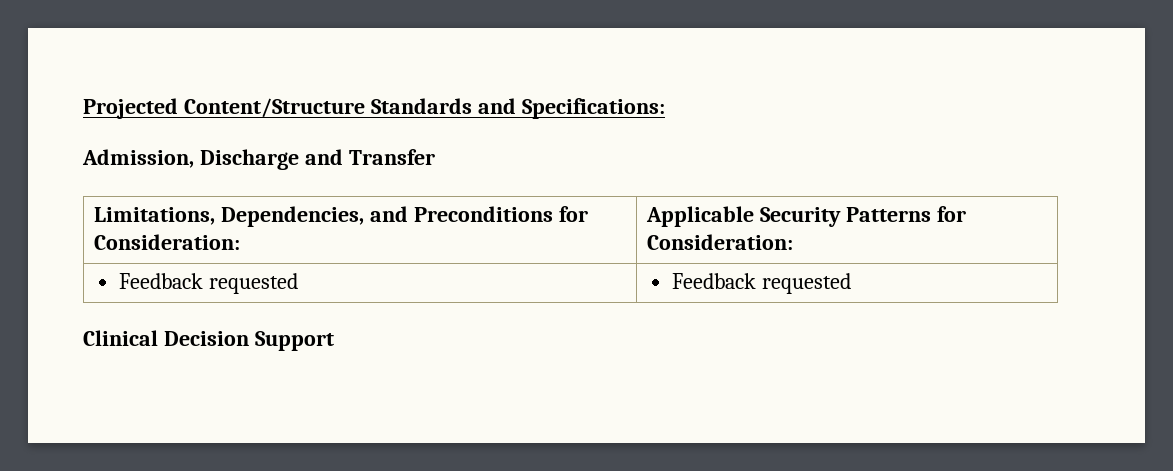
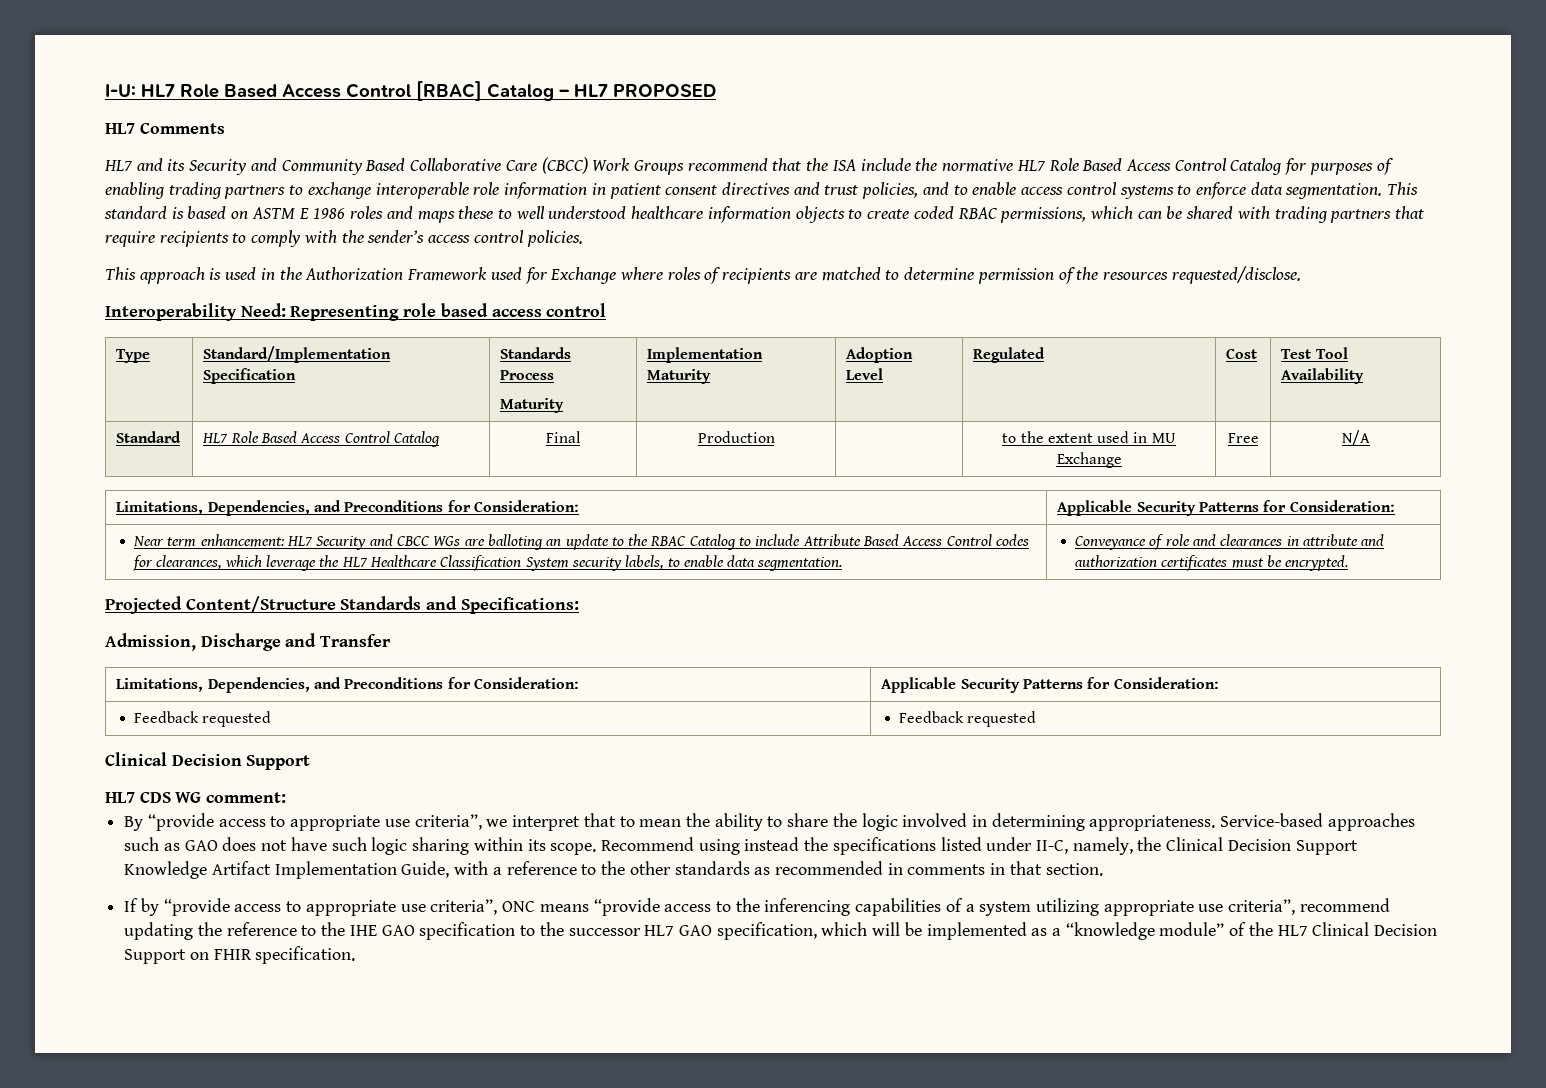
(83, 108) none -> [105,81,716,101] [105,123,225,134] [104,157,1394,175] [105,182,1419,199] [104,206,1425,223] [105,230,583,247] [105,266,1301,284] [105,303,607,321] [116,349,151,363] [203,346,392,363] [203,368,297,384] [500,347,572,359] [500,370,555,380] [500,398,565,413] [647,347,764,363] [647,369,712,384] [846,347,914,363] [846,368,884,380] [973,347,1046,363] [1226,348,1258,359] [1281,347,1348,359] [1281,368,1365,384] [116,431,182,443] [202,431,440,447] [545,431,581,443] [697,431,775,443] [1002,431,1176,443] [1056,452,1122,468] [1227,433,1259,443] [1341,430,1370,446] [116,500,579,516] [1057,500,1395,516] [132,534,1030,550] [132,555,843,571] [1074,534,1385,550] [1074,555,1349,571] I-U: HL7 Role Based Access Control [RBAC] Catalog – HL7 PROPOSED // HL7 Comments // HL7 and its Security and Community Based Collaborative Care (CBCC) Work Groups recommend that the ISA include the normative HL7 Role Based Access Control Catalog for purposes of enabling trading partners to exchange interoperable role information in patient consent directives and trust policies, and to enable access control systems to enforce data segmentation. This standard is based on ASTM E 1986 roles and maps these to well understood healthcare information objects to create coded RBAC permissions, which can be shared with trading partners that require recipients to comply with the sender’s access control policies. // This approach is used in the Authorization Framework used for Exchange where roles of recipients are matched to determine permission of the resources requested/disclose. // Interoperability Need: Representing role based access control // Type | Standard/Implementation Specification | Standards Process // Maturity | Implementation Maturity | Adoption Level | Regulated | Cost | Test Tool Availability // Standard | HL7 Role Based Access Control Catalog | Final | Production | | to the extent used in MU Exchange | Free | N/A // Limitations, Dependencies, and Preconditions for Consideration: | Applicable Security Patterns for Consideration: // Near term enhancement: HL7 Security and CBCC WGs are balloting an update to the RBAC Catalog to include Attribute Based Access Control codes for clearances, which leverage the HL7 Healthcare Classification System security labels, to enable data segmentation. | Conveyance of role and clearances in attribute and authorization certificates must be encrypted. //
(334, 341) none -> [105,792,287,803] [124,813,1415,831] [124,837,1358,855] [124,861,1103,879] [124,898,1390,916] [124,922,1438,940] [124,946,356,964] // HL7 CDS WG comment: // By “provide access to appropriate use criteria”, we interpret that to mean the ability to share the logic involved in determining appropriateness. Service-based approaches such as GAO does not have such logic sharing within its scope. Recommend using instead the specifications listed under II-C, namely, the Clinical Decision Support Knowledge Artifact Implementation Guide, with a reference to the other standards as recommended in comments in that section. // If by “provide access to appropriate use criteria”, ONC means “provide access to the inferencing capabilities of a system utilizing appropriate use criteria”, recommend updating the reference to the IHE GAO specification to the successor HL7 GAO specification, which will be implemented as a “knowledge module” of the HL7 Clinical Decision Support on FHIR specification.

